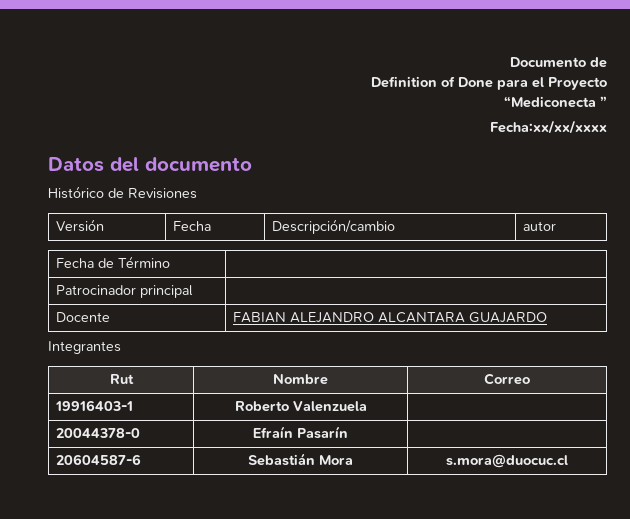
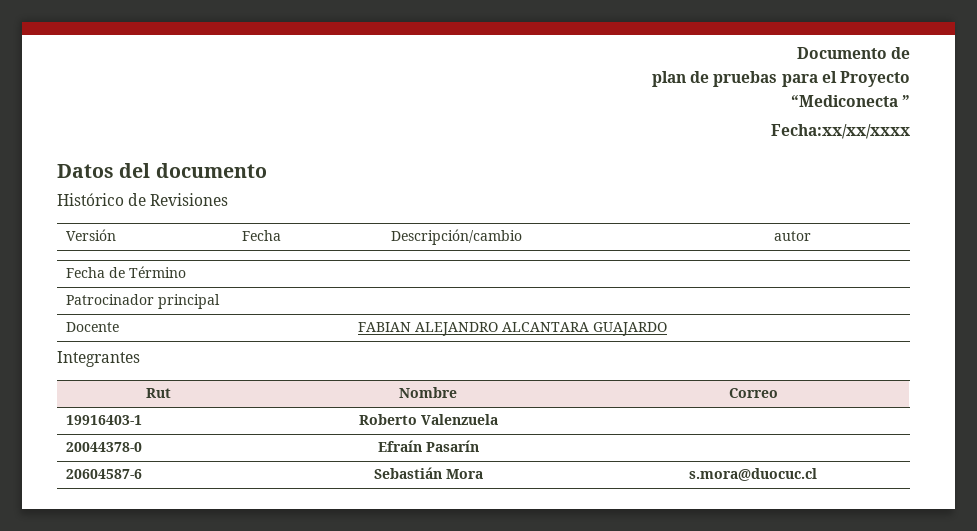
[371,76,493,88] Definition of Done -> [652,71,778,87] plan de pruebas

